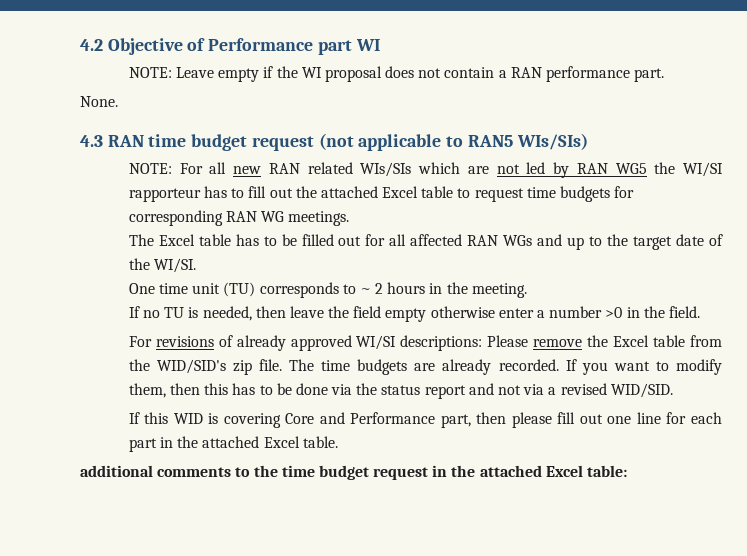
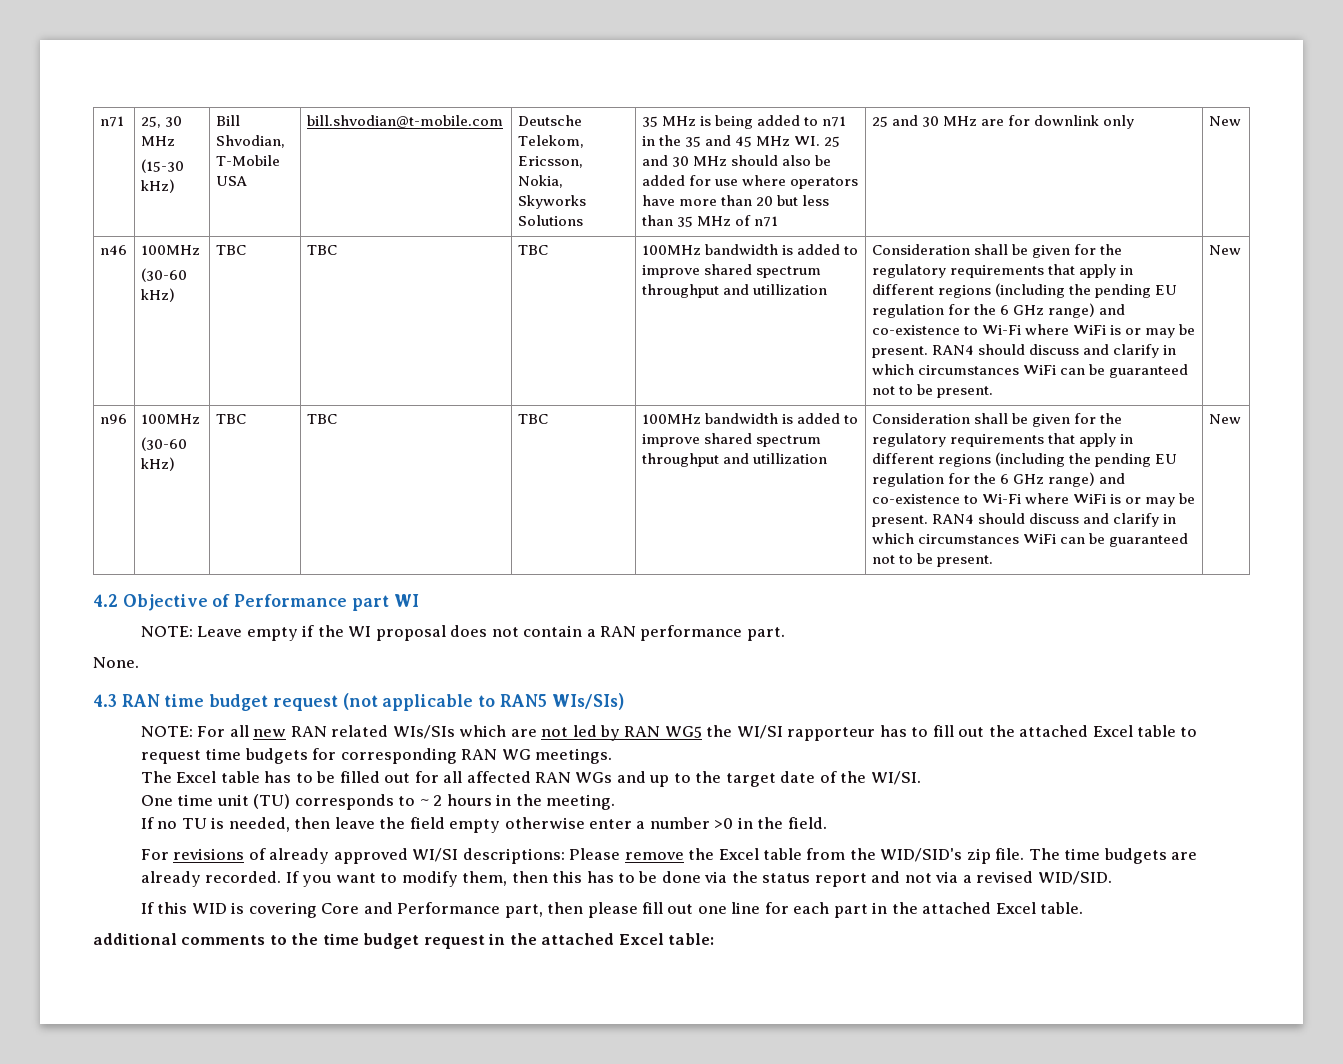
(80, 45) none -> [99,116,124,127] [140,116,182,128] [140,136,175,146] [140,159,184,173] [140,179,175,193] [215,115,240,126] [215,135,285,148] [215,155,280,166] [215,176,247,186] [306,115,503,128] [517,115,582,126] [517,135,584,148] [517,156,583,168] [517,175,563,188] [517,195,586,209] [517,215,583,226] [641,115,847,129] [641,135,841,147] [641,155,832,167] [641,175,859,189] [641,195,830,206] [641,215,779,227] [871,115,1135,129] [1208,116,1241,126] [99,245,127,255] [140,245,200,255] [140,268,187,282] [140,288,175,302] [215,245,246,255] [306,245,337,255] [517,245,548,255] [641,244,859,255] [641,264,822,278] [641,284,828,298] [871,244,1123,258] [871,264,1134,278] [871,283,1178,298] [871,303,1126,318] [871,324,1196,338] [871,344,1177,358] [871,364,1189,378] [871,384,994,398] [1208,245,1241,255] [99,414,127,424] [140,414,200,424] [140,437,187,451] [140,457,175,471] [215,414,246,424] [306,414,337,424] [517,414,548,424] [641,413,859,424] [641,433,822,447] [641,453,828,467] [871,413,1123,427] [871,433,1134,447] [871,452,1178,467] [871,472,1126,487] [871,493,1196,507] [871,513,1177,527] [871,533,1189,547] [871,553,994,567] [1208,414,1241,424] n71 | 25, 30 MHz // (15-30 kHz) | Bill Shvodian, T-Mobile USA | bill.shvodian@t-mobile.com | Deutsche Telekom, Ericsson, Nokia, Skyworks Solutions | 35 MHz is being added to n71 in the 35 and 45 MHz WI. 25 and 30 MHz should also be added for use where operators have more than 20 but less than 35 MHz of n71 | 25 and 30 MHz are for downlink only | New // n46 | 100MHz // (30-60 kHz) | TBC | TBC | TBC | 100MHz bandwidth is added to improve shared spectrum throughput and utillization | Consideration shall be given for the regulatory requirements that apply in different regions (including the pending EU regulation for the 6 GHz range) and co-existence to Wi-Fi where WiFi is or may be present. RAN4 should discuss and clarify in which circumstances WiFi can be guaranteed not to be present. | New // n96 | 100MHz // (30-60 kHz) | TBC | TBC | TBC | 100MHz bandwidth is added to improve shared spectrum throughput and utillization | Consideration shall be given for the regulatory requirements that apply in different regions (including the pending EU regulation for the 6 GHz range) and co-existence to Wi-Fi where WiFi is or may be present. RAN4 should discuss and clarify in which circumstances WiFi can be guaranteed not to be present. | New //

